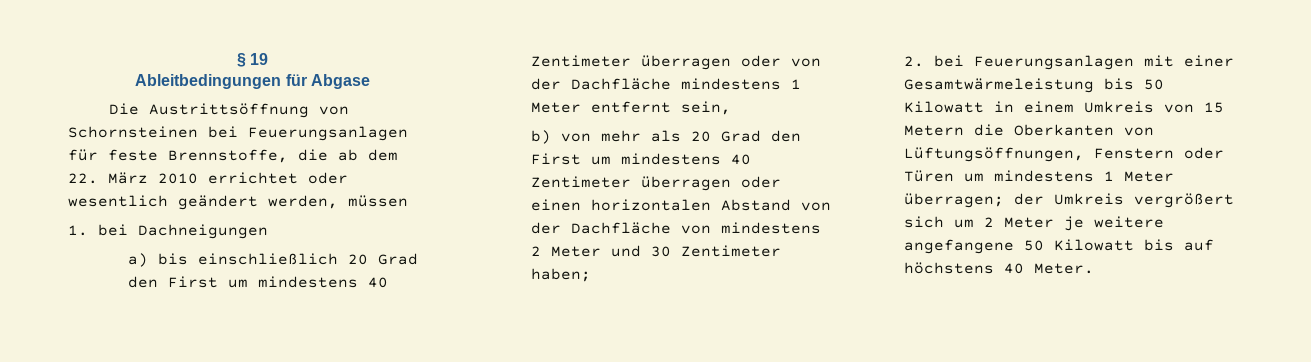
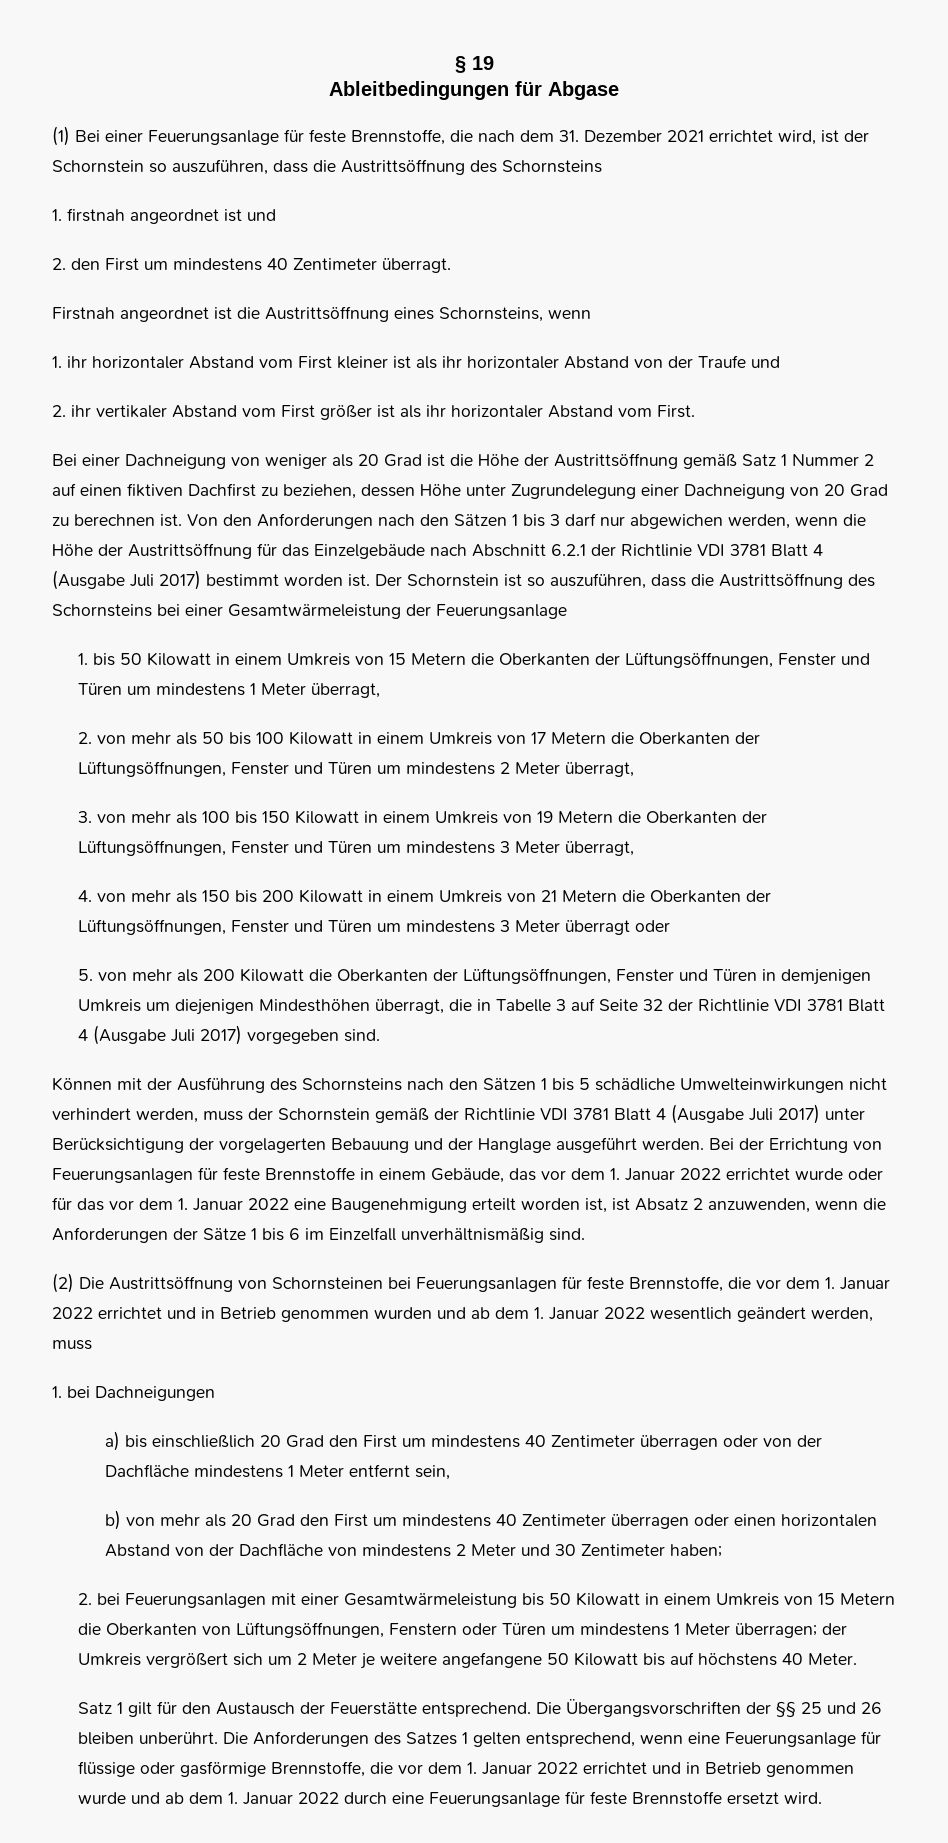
(370, 81) none -> [52,126,869,146] [52,159,602,175] [52,208,276,224] [52,258,451,273] [52,306,591,322] [52,355,780,369] [52,405,695,420] [52,453,874,469] [52,483,888,499] [52,513,866,529] [52,543,823,559] [52,570,875,590] [52,604,567,619] [78,652,871,668] [78,683,381,698] [78,731,761,745] [78,761,635,777] [78,810,768,824] [78,840,635,856] [78,889,772,903] [78,919,671,935] [78,968,872,985] [78,998,886,1015] [78,1025,381,1045] [52,1077,887,1093] [52,1104,865,1124] [52,1137,882,1153] [52,1167,883,1183] [52,1197,886,1213] [52,1227,585,1243] [52,1273,74,1293] (1) Bei einer Feuerungsanlage für feste Brennstoffe, die nach dem 31. Dezember 2021 errichtet wird, ist der Schornstein so auszuführen, dass die Austrittsöffnung des Schornsteins // 1. firstnah angeordnet ist und // 2. den First um mindestens 40 Zentimeter überragt. // Firstnah angeordnet ist die Austrittsöffnung eines Schornsteins, wenn // 1. ihr horizontaler Abstand vom First kleiner ist als ihr horizontaler Abstand von der Traufe und // 2. ihr vertikaler Abstand vom First größer ist als ihr horizontaler Abstand vom First. // Bei einer Dachneigung von weniger als 20 Grad ist die Höhe der Austrittsöffnung gemäß Satz 1 Nummer 2 auf einen fiktiven Dachfirst zu beziehen, dessen Höhe unter Zugrundelegung einer Dachneigung von 20 Grad zu berechnen ist. Von den Anforderungen nach den Sätzen 1 bis 3 darf nur abgewichen werden, wenn die Höhe der Austrittsöffnung für das Einzelgebäude nach Abschnitt 6.2.1 der Richtlinie VDI 3781 Blatt 4 (Ausgabe Juli 2017) bestimmt worden ist. Der Schornstein ist so auszuführen, dass die Austrittsöffnung des Schornsteins bei einer Gesamtwärmeleistung der Feuerungsanlage // 1. bis 50 Kilowatt in einem Umkreis von 15 Metern die Oberkanten der Lüftungsöffnungen, Fenster und Türen um mindestens 1 Meter überragt, // 2. von mehr als 50 bis 100 Kilowatt in einem Umkreis von 17 Metern die Oberkanten der Lüftungsöffnungen, Fenster und Türen um mindestens 2 Meter überragt, // 3. von mehr als 100 bis 150 Kilowatt in einem Umkreis von 19 Metern die Oberkanten der Lüftungsöffnungen, Fenster und Türen um mindestens 3 Meter überragt, // 4. von mehr als 150 bis 200 Kilowatt in einem Umkreis von 21 Metern die Oberkanten der Lüftungsöffnungen, Fenster und Türen um mindestens 3 Meter überragt oder // 5. von mehr als 200 Kilowatt die Oberkanten der Lüftungsöffnungen, Fenster und Türen in demjenigen Umkreis um diejenigen Mindesthöhen überragt, die in Tabelle 3 auf Seite 32 der Richtlinie VDI 3781 Blatt 4 (Ausgabe Juli 2017) vorgegeben sind. // Können mit der Ausführung des Schornsteins nach den Sätzen 1 bis 5 schädliche Umwelteinwirkungen nicht verhindert werden, muss der Schornstein gemäß der Richtlinie VDI 3781 Blatt 4 (Ausgabe Juli 2017) unter Berücksichtigung der vorgelagerten Bebauung und der Hanglage ausgeführt werden. Bei der Errichtung von Feuerungsanlagen für feste Brennstoffe in einem Gebäude, das vor dem 1. Januar 2022 errichtet wurde oder für das vor dem 1. Januar 2022 eine Baugenehmigung erteilt worden ist, ist Absatz 2 anzuwenden, wenn die Anforderungen der Sätze 1 bis 6 im Einzelfall unverhältnismäßig sind. // (2)
[338,149,398,161] [68,172,348,184] ab dem 22. März 2010 errichtet oder -> [756,1277,890,1290] [52,1307,645,1322] vor dem 1. Januar 2022 errichtet und in Betrieb genommen wurden und ab dem 1. Januar 2022
[348,195,408,207] müssen -> [52,1340,92,1350] muss
(1094, 268) none -> [78,1699,883,1717] [78,1731,882,1747] [78,1761,855,1777] [78,1791,823,1807] // Satz 1 gilt für den Austausch der Feuerstätte entsprechend. Die Übergangsvorschriften der §§ 25 und 26 bleiben unberührt. Die Anforderungen des Satzes 1 gelten entsprechend, wenn eine Feuerungsanlage für flüssige oder gasförmige Brennstoffe, die vor dem 1. Januar 2022 errichtet und in Betrieb genommen wurde und ab dem 1. Januar 2022 durch eine Feuerungsanlage für feste Brennstoffe ersetzt wird.

